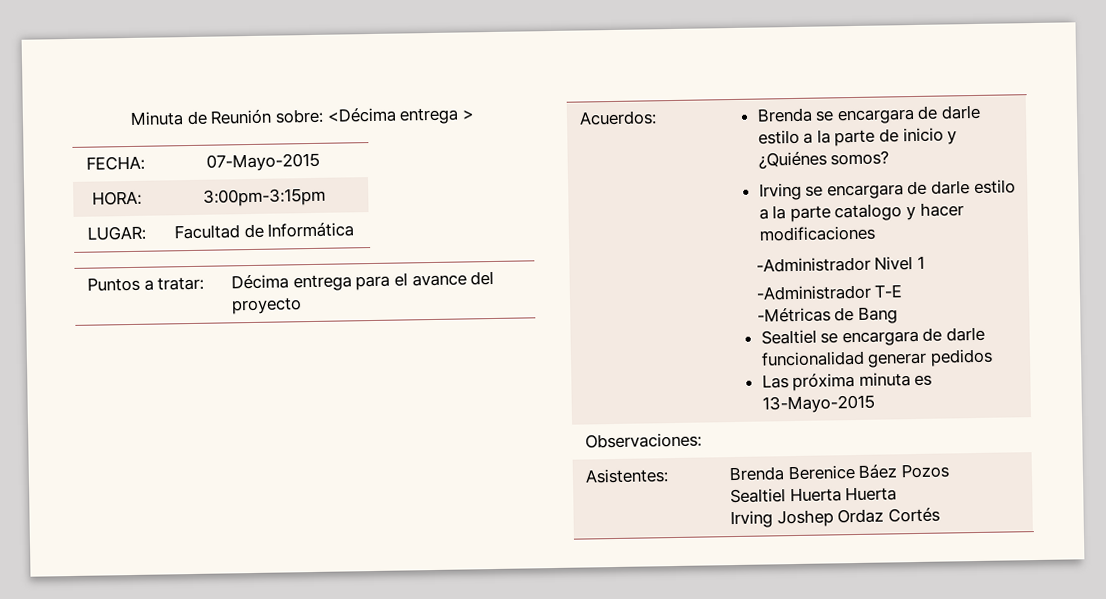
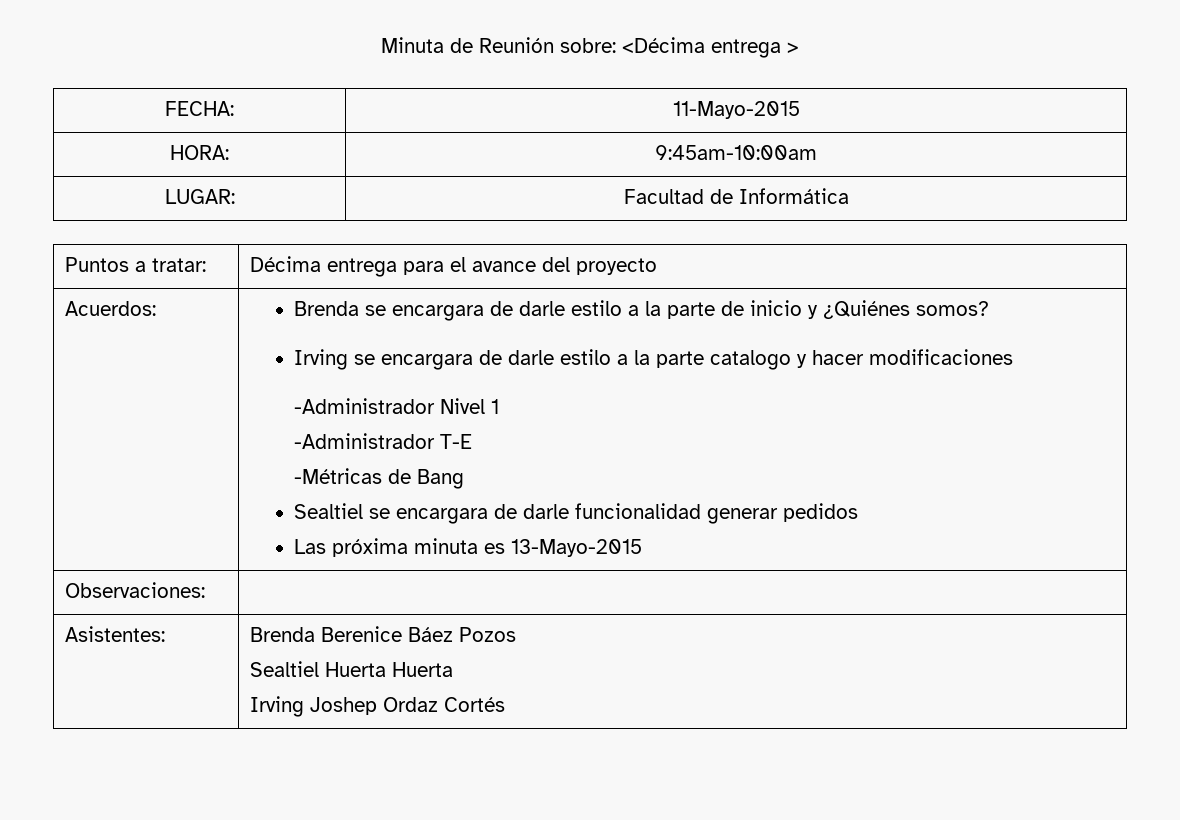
[206,152,320,172] 07-Mayo-2015 -> [672,101,800,119] 11-Mayo-2015
[202,187,326,207] 3:00pm-3:15pm -> [655,145,817,160] 9:45am-10:00am

